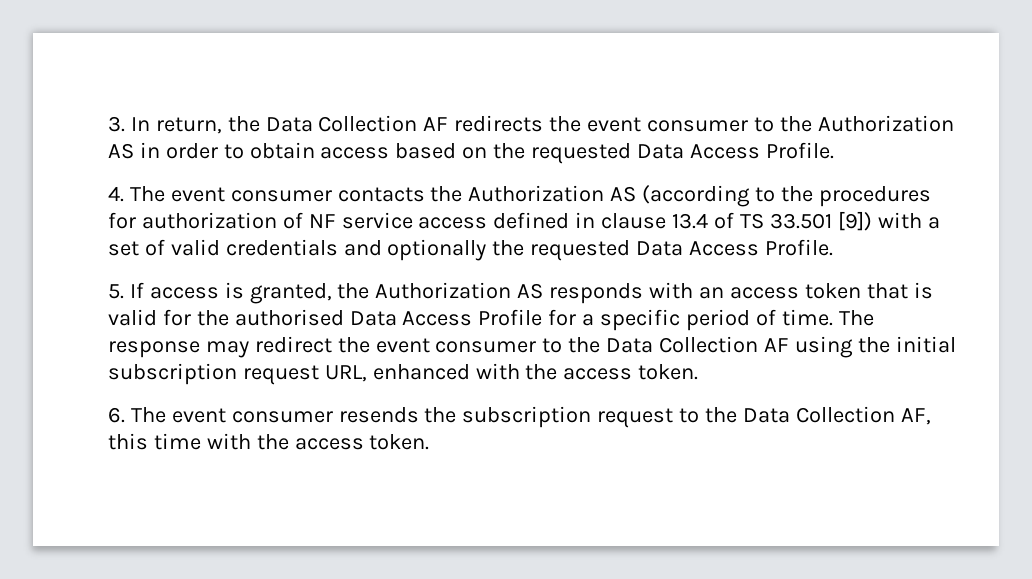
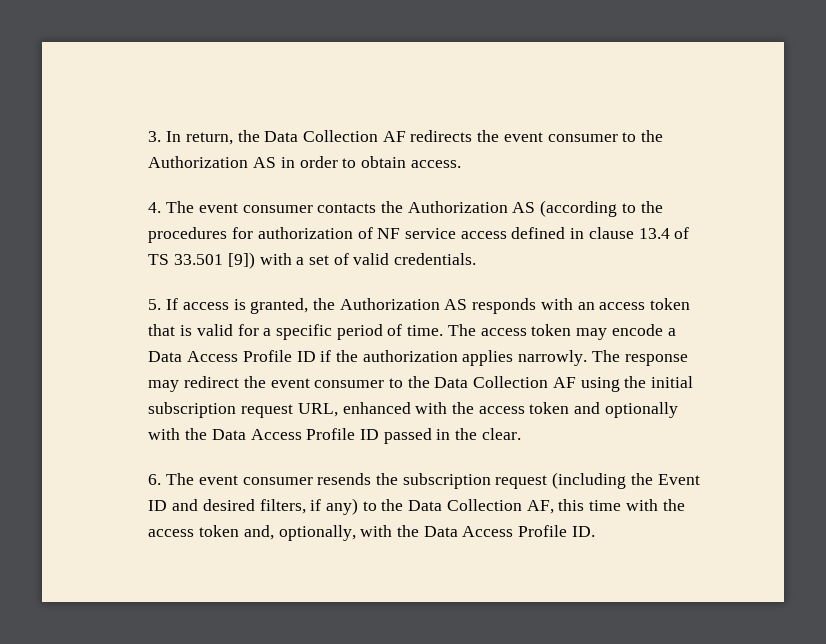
[320,142,835,164] access based on the requested Data Access Profile. -> [410,160,461,168] access.
[225,239,834,261] credentials and optionally the requested Data Access Profile. -> [394,253,477,265] credentials.
[196,309,577,326] the authorised Data Access Profile for -> (259, 330) none
(874, 318) none -> [480,324,676,340] [148,350,620,366] access token may encode a Data Access Profile ID if the authorization applies narrowly. The
[638,364,699,380] token. -> [529,402,678,418] [148,428,521,444] token and optionally with the Data Access Profile ID passed in the clear.
(674, 418) none -> [552,472,700,489] [148,498,359,515] (including the Event ID and desired filters, if any)
[369,434,430,450] token. -> [199,525,595,541] token and, optionally, with the Data Access Profile ID.

